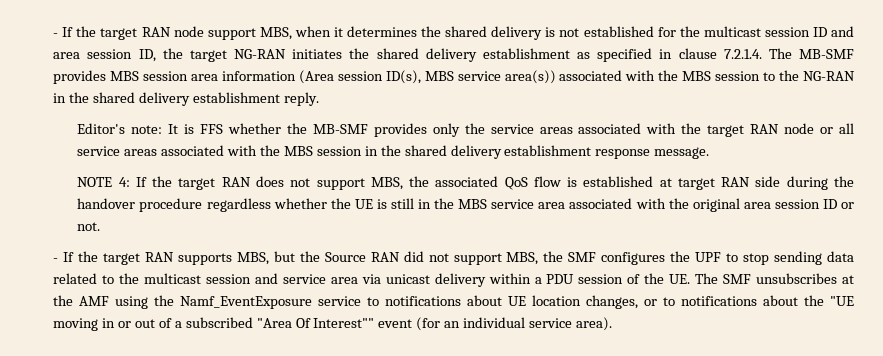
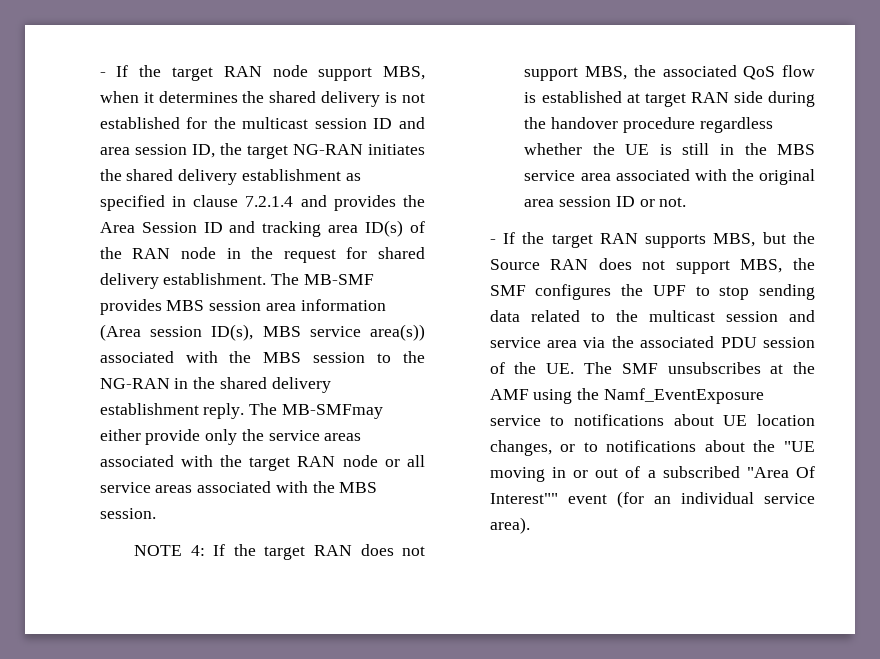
[723,49,762,59] 7.2.1.4. -> [245,195,425,211] [99,220,425,237] [99,247,425,263] [99,273,267,289] 7.2.1.4 and provides the Area Session ID and tracking area ID(s) of the RAN node in the request for shared delivery establishment.
[77,123,427,137] // Editor's note: It is FFS whether the MB-SMF provides -> [249,403,383,419] [99,429,201,445] The MB-SMFmay either provide
[316,145,710,159] session in the shared delivery establishment response message. -> [99,508,156,519] session.
[403,251,424,262] did -> [598,258,632,270] does
[385,273,542,287] unicast delivery within a -> [611,336,715,348] the associated

